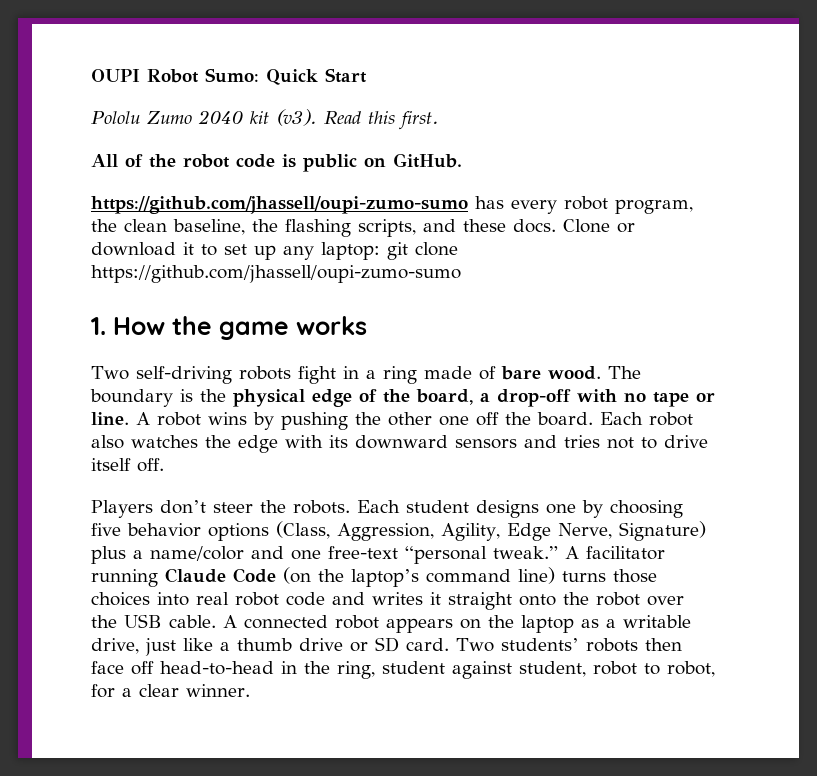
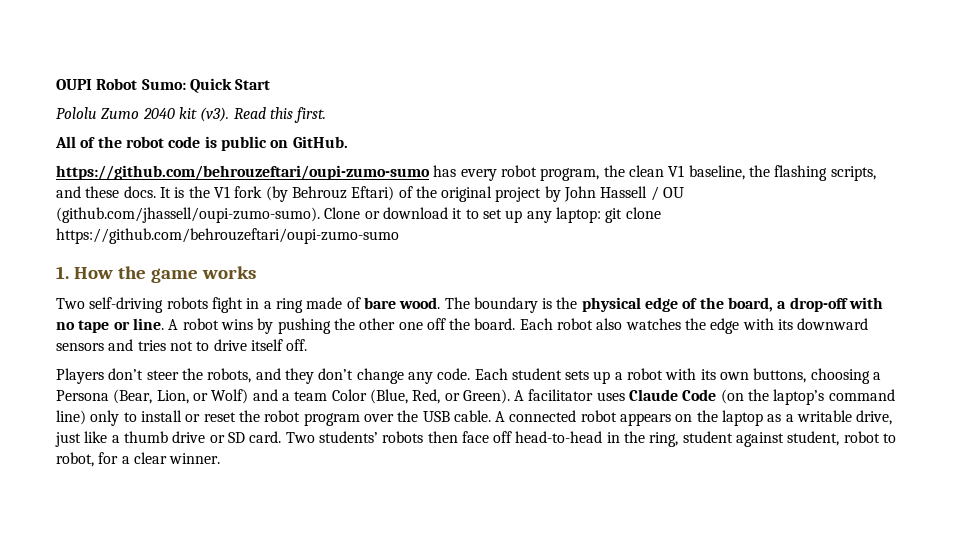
[91,196,468,214] https://github.com/jhassell/oupi-zumo-sumo -> [56,165,430,180] https://github.com/behrouzeftari/oupi-zumo-sumo
(167, 225) none -> [668,165,685,177] V1
(556, 226) none -> [159,186,685,202] [56,207,320,223] It is the V1 fork (by Behrouz Eftari) of the original project by John Hassell / OU (github.com/jhassell/oupi-zumo-sumo).
[91,265,461,283] https://github.com/jhassell/oupi-zumo-sumo -> [56,228,399,244] https://github.com/behrouzeftari/oupi-zumo-sumo
[293,500,683,518] [91,521,706,541] [91,546,558,564] robots. Each student designs one by choosing five behavior options (Class, Aggression, Agility, Edge Nerve, Signature) plus a name/color and one free-text “personal tweak.” -> [207,368,882,384] [56,389,510,404] robots, and they don’t change any code. Each student sets up a robot with its own buttons, choosing a Persona (Bear, Lion, or Wolf) and a team Color (Blue, Red, or Green).
[91,569,158,587] running -> [596,392,625,401] uses
[562,569,657,583] [91,592,640,610] turns those choices into real robot code and writes it straight onto the robot -> [90,410,360,426] only to install or reset the robot program

